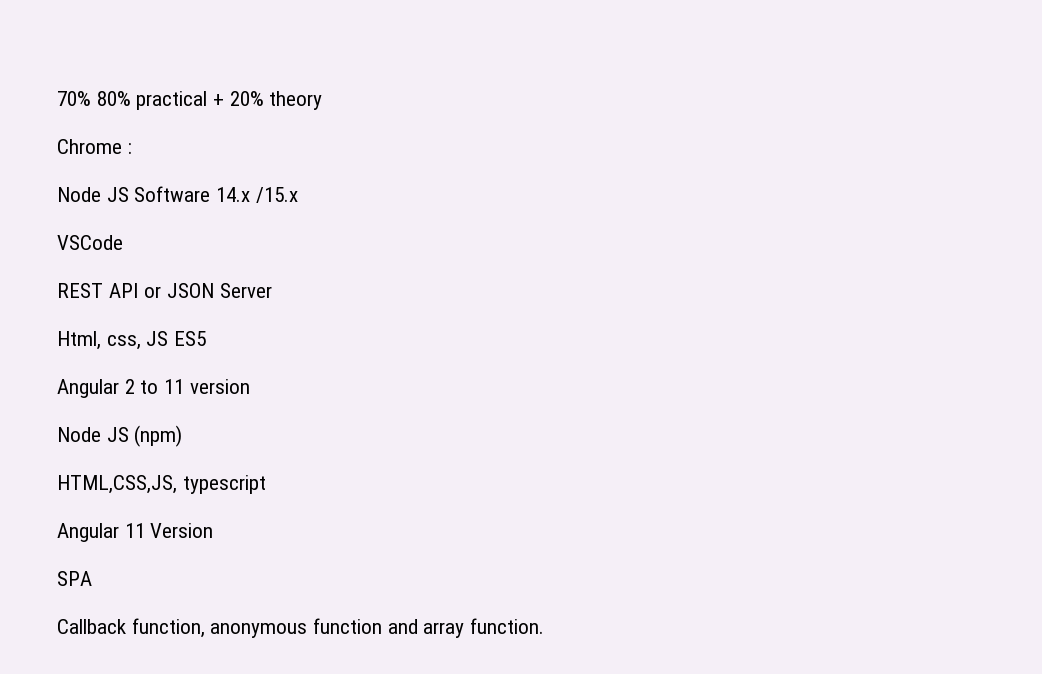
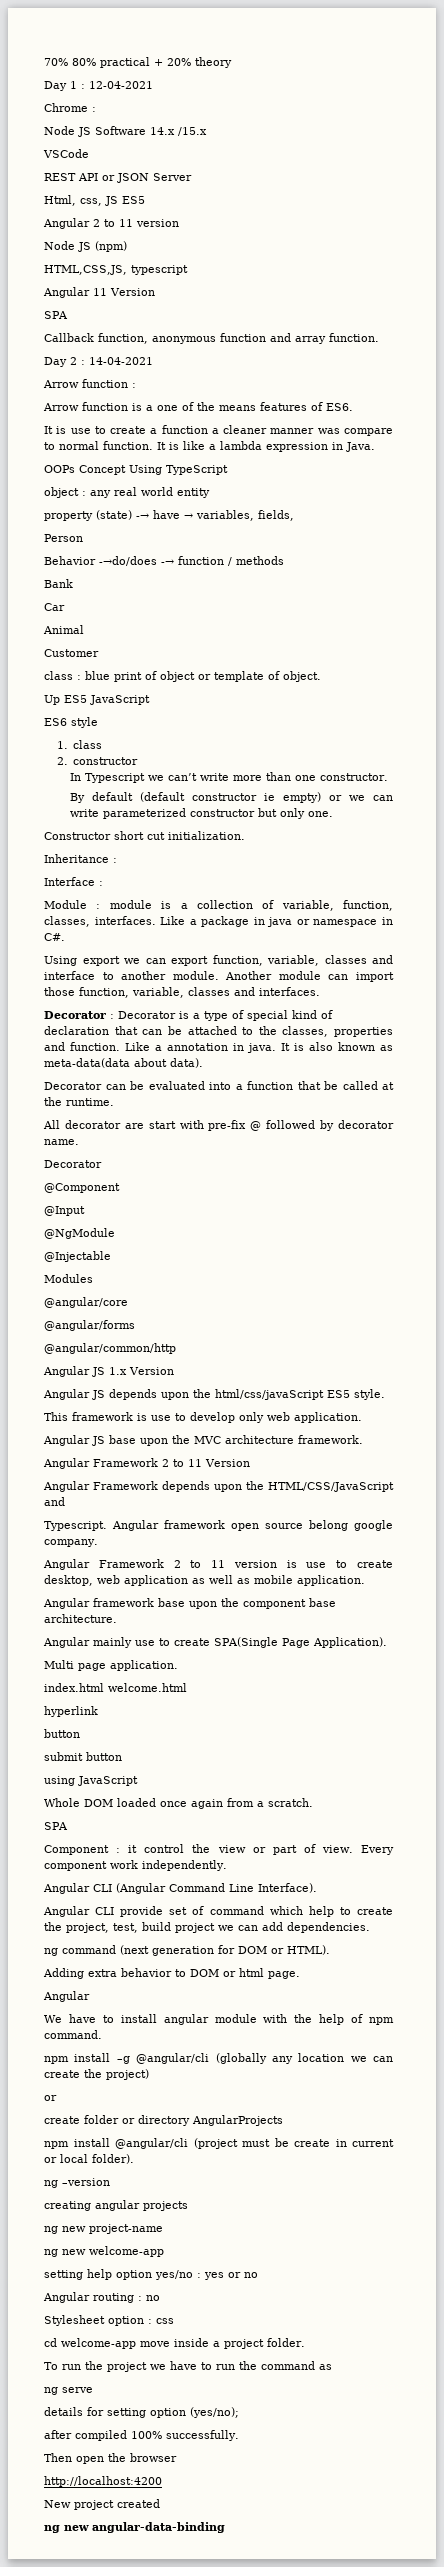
(323, 100) none -> [44,81,153,91] // Day 1 : 12-04-2021
(545, 626) none -> [44,357,153,367] [43,379,136,388] [43,402,353,411] [44,425,393,436] [44,441,375,452] [44,465,228,475] [44,487,210,498] [44,510,294,521] [44,534,83,542] [44,556,284,566] [44,579,73,588] [44,603,65,611] [43,625,84,634] [44,649,99,657] [44,671,321,682] [44,695,150,705] [44,717,98,728] [56,740,103,749] [56,757,139,765] [69,772,388,783] [69,792,394,803] [69,808,333,819] [44,831,245,840] [44,854,117,863] [44,877,103,886] [44,900,393,911] [44,916,393,927] [44,933,65,941] [44,955,393,966] [44,971,394,982] [44,987,320,998] [44,1010,333,1021] [44,1026,393,1037] [44,1042,393,1053] [44,1058,203,1068] [44,1081,394,1090] [44,1097,114,1106] [43,1120,394,1131] [44,1139,79,1145] [44,1160,102,1168] [44,1183,120,1193] [44,1206,85,1216] [44,1228,115,1239] [44,1251,111,1262] [44,1274,93,1283] [44,1297,128,1308] [44,1320,135,1331] [44,1343,176,1354] [43,1366,174,1377] [43,1389,385,1400] [44,1412,362,1423] [43,1435,363,1446] [43,1458,250,1469] [43,1481,394,1492] [44,1497,65,1506] [44,1520,393,1531] [44,1539,98,1547] [43,1559,393,1570] [44,1575,365,1586] [43,1598,336,1609] [44,1614,117,1623] [43,1637,387,1648] [44,1660,178,1671] [44,1683,187,1692] [44,1706,98,1717] [44,1729,80,1738] [44,1752,122,1761] [44,1776,138,1786] [44,1798,313,1809] [44,1822,68,1830] [44,1844,394,1855] [44,1860,227,1871] [43,1883,317,1894] [43,1906,393,1917] [44,1922,370,1933] [44,1945,330,1956] [43,1968,300,1979] [43,1991,90,2002] [44,2014,394,2025] [44,2030,102,2039] [44,2053,393,2064] [44,2069,149,2080] [44,2095,57,2101] [44,2115,283,2126] [44,2138,394,2149] [44,2154,134,2164] [44,2178,110,2188] [44,2200,188,2211] [44,2224,163,2234] [44,2246,164,2257] [44,2269,258,2280] [43,2292,160,2303] [44,2315,174,2326] [44,2338,305,2349] [44,2361,332,2372] [44,2387,93,2395] [44,2407,239,2418] [44,2430,239,2441] [44,2453,177,2464] [44,2476,162,2487] [44,2499,160,2510] [44,2522,225,2533] // Day 2 : 14-04-2021 // Arrow function : // Arrow function is a one of the means features of ES6. // It is use to create a function a cleaner manner was compare to normal function. It is like a lambda expression in Java. // OOPs Concept Using TypeScript // object : any real world entity // property (state) -→ have → variables, fields, // Person // Behavior -→do/does -→ function / methods // Bank // Car // Animal // Customer // class : blue print of object or template of object. // Up ES5 JavaScript // ES6 style // 1. class // 2. constructor // In Typescript we can’t write more than one constructor. // By default (default constructor ie empty) or we can write parameterized constructor but only one. // Constructor short cut initialization. // Inheritance : // Interface : // Module : module is a collection of variable, function, classes, interfaces. Like a package in java or namespace in C#. // Using export we can export function, variable, classes and interface to another module. Another module can import those function, variable, classes and interfaces. // Decorator : Decorator is a type of special kind of declaration that can be attached to the classes, properties and function. Like a annotation in java. It is also known as meta-data(data about data). // Decorator can be evaluated into a function that be called at the runtime. // All decorator are start with pre-fix @ followed by decorator name. // Decorator // @Component // @Input // @NgModule // @Injectable // Modules // @angular/core // @angular/forms // @angular/common/http // Angular JS 1.x Version // Angular JS depends upon the html/css/javaScript ES5 style. // This framework is use to develop only web application. // Angular JS base upon the MVC architecture framework. // Angular Framework 2 to 11 Version // Angular Framework depends upon the HTML/CSS/JavaScript and // Typescript. Angular framework open source belong google company. // Angular Framework 2 to 11 version is use to create desktop, web application as well as mobile application. // Angular framework base upon the component base architecture. // Angular mainly use to create SPA(Single Page Application). // Multi page application. // index.html welcome.html // hyperlink // button // submit button // using JavaScript // Whole DOM loaded once again from a scratch. // SPA // Component : it control the view or part of view. Every component work independently. // Angular CLI (Angular Command Line Interface). // Angular CLI provide set of command which help to create the project, test, build project we can add dependencies. // ng command (next generation for DOM or HTML). // Adding extra behavior to DOM or html page. // Angular // We have to install angular module with the help of npm command. // npm install –g @angular/cli (globally any location we can create the project) // or // create folder or directory AngularProjects // npm install @angular/cli (project must be create in current or local folder). // ng –version // creating angular projects // ng new project-name // ng new welcome-app // setting help option yes/no : yes or no // Angular routing : no // Stylesheet option : css // cd welcome-app move inside a project folder. // To run the project we have to run the command as // ng serve // details for setting option (yes/no); // after compiled 100% successfully. // Then open the browser // http://localhost:4200 // New project created // ng new angular-data-binding

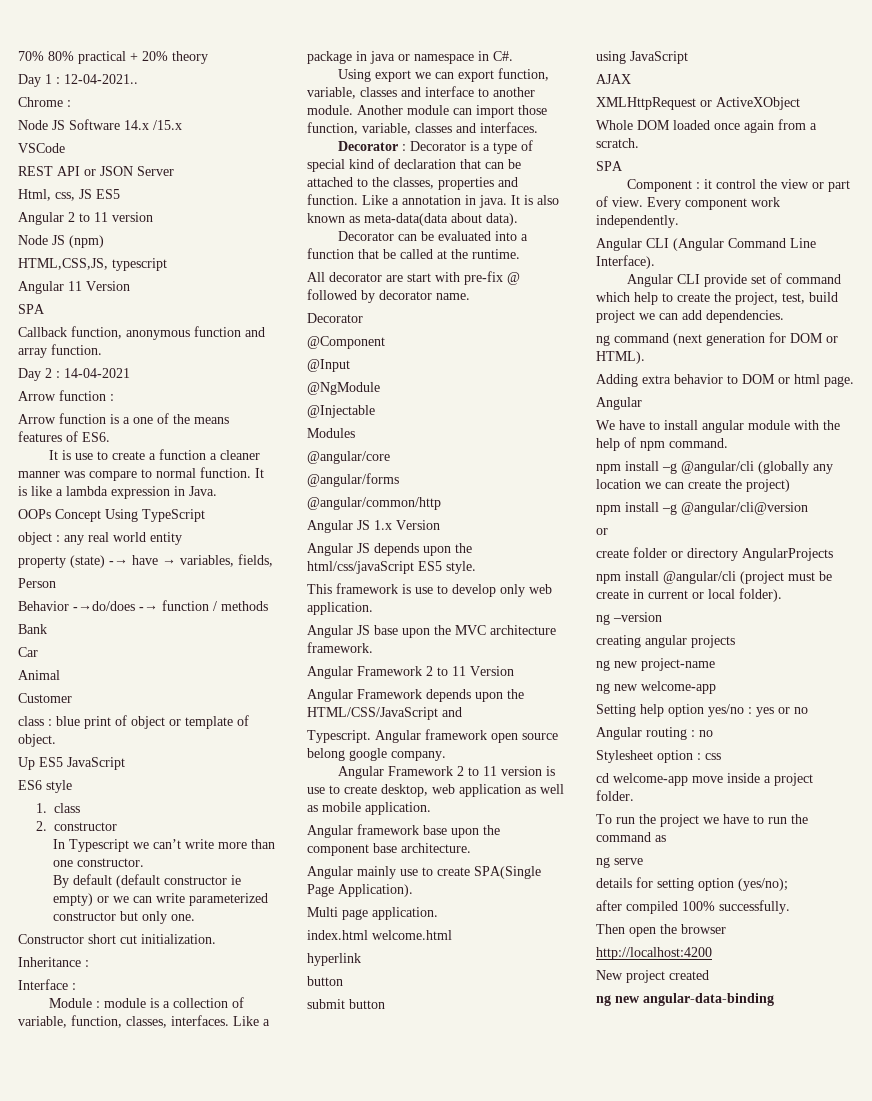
[89,81,153,89] 12-04-2021 -> [64,74,138,84] 12-04-2021..
(138, 1781) none -> [596,74,631,84] [596,97,800,110] // AJAX // XMLHttpRequest or ActiveXObject
(149, 2074) none -> [596,502,808,515] // npm install –g @angular/cli@version
[44,2270,83,2280] setting -> [596,704,636,717] Setting

